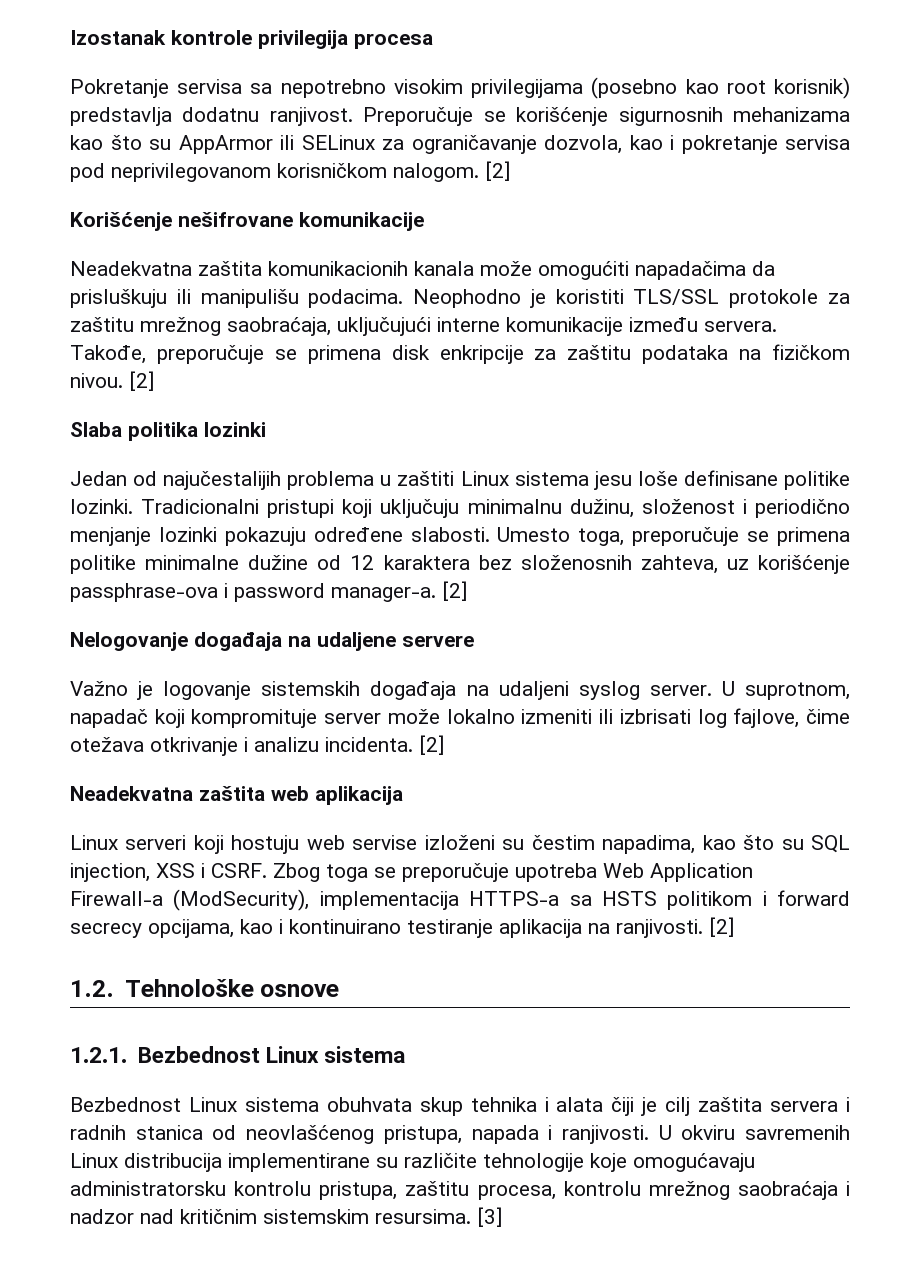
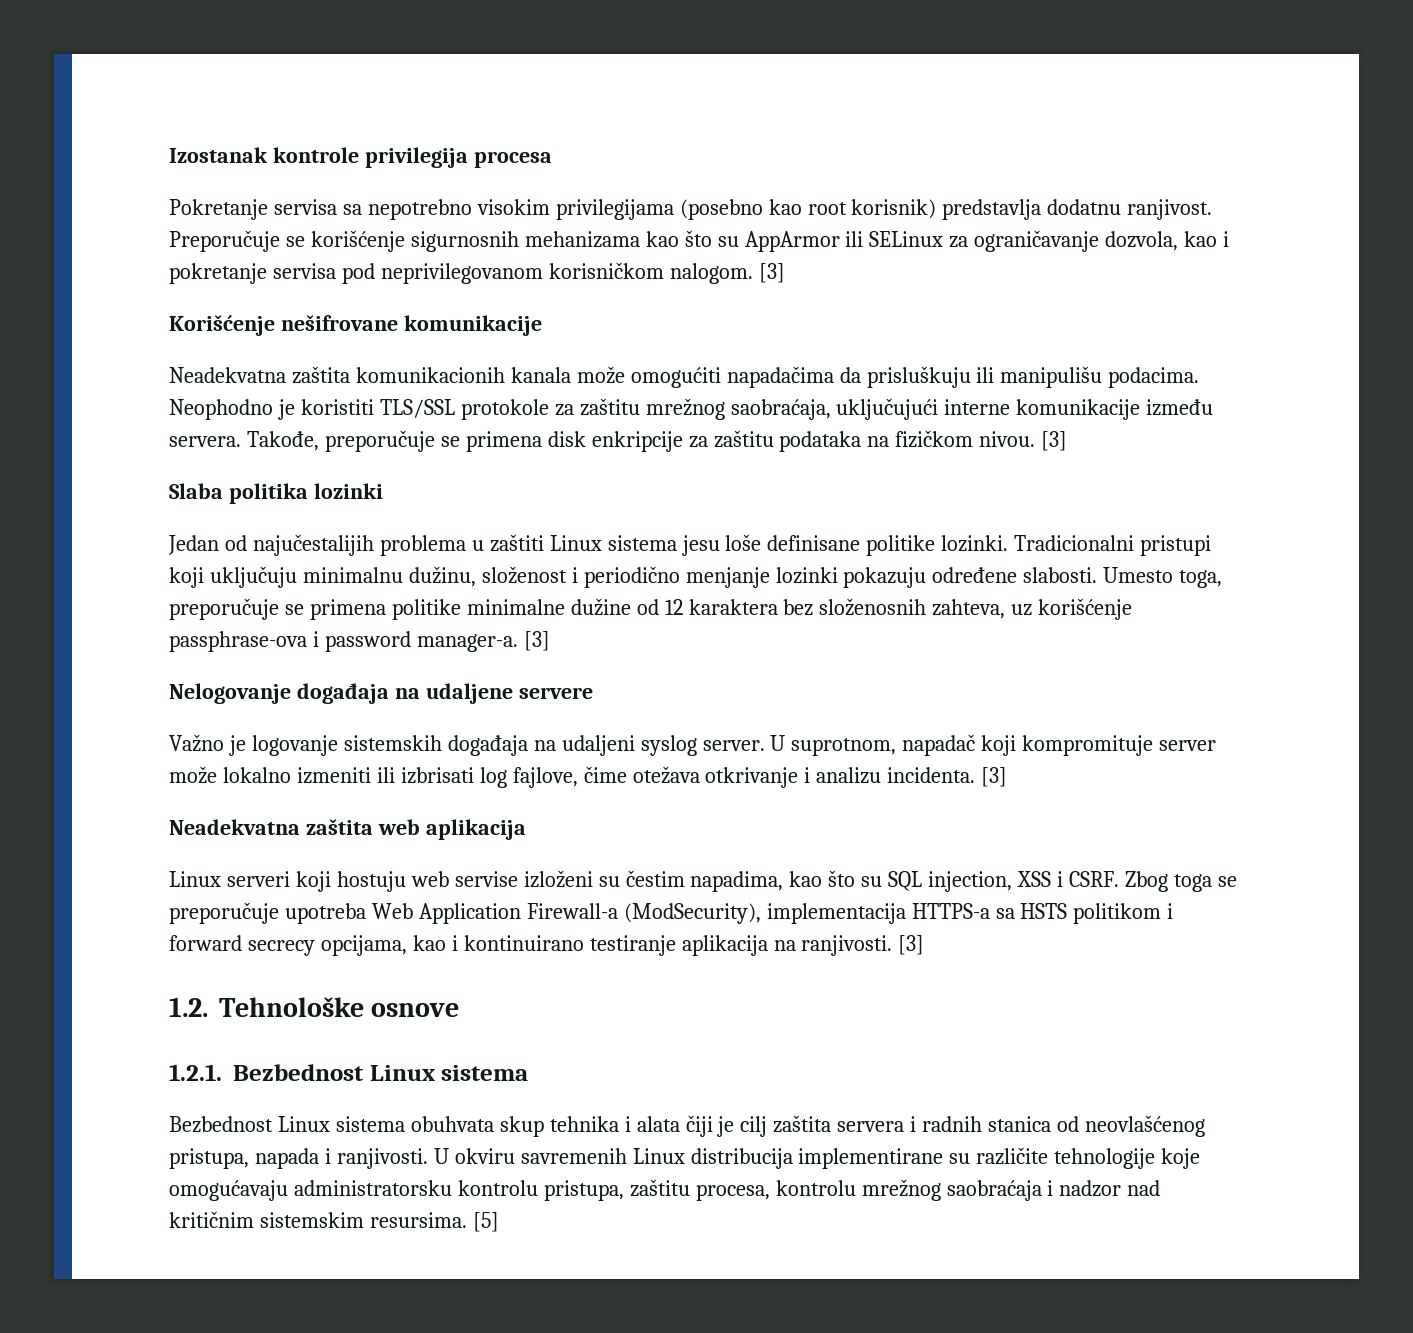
[485,161,511,181] [2] -> [758,263,785,283] [3]
[129,371,155,391] [2] -> [1041,431,1068,451] [3]
[442,581,468,601] [2] -> [523,631,550,651] [3]
[419,735,445,755] [2] -> [981,767,1008,787] [3]
[709,917,735,937] [2] -> [898,935,925,955] [3]
[477,1207,503,1227] [3] -> [472,1212,499,1232] [5]

